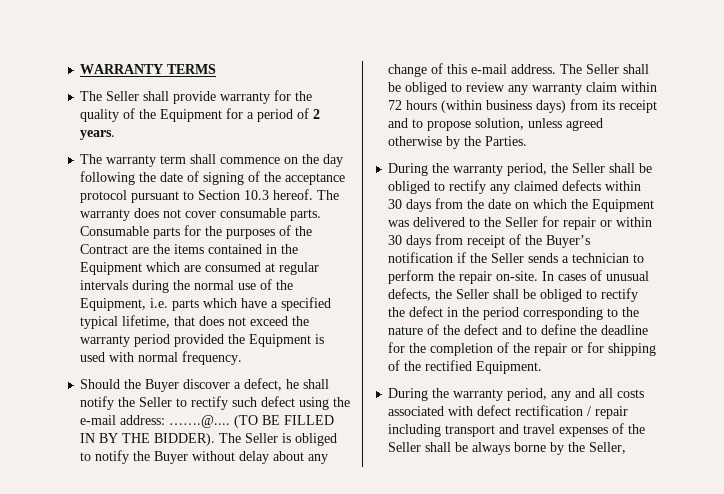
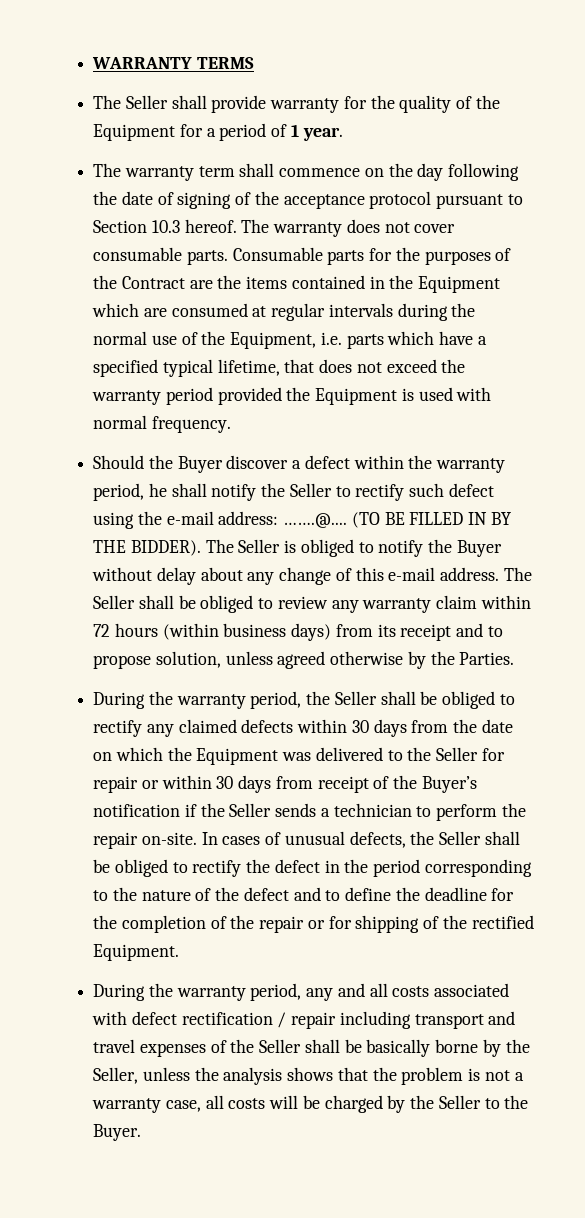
[313,109,321,119] [80,130,116,140] 2 years. -> [290,124,343,141] 1 year.
[244,378,283,391] defect, -> [304,455,506,473] [93,483,145,501] defect within the warranty period,
[472,442,511,455] always -> [366,1039,431,1057] basically
(627, 448) none -> [142,1067,524,1085] [92,1095,529,1113] [93,1124,142,1141] unless the analysis shows that the problem is not a warranty case, all costs will be charged by the Seller to the Buyer.

